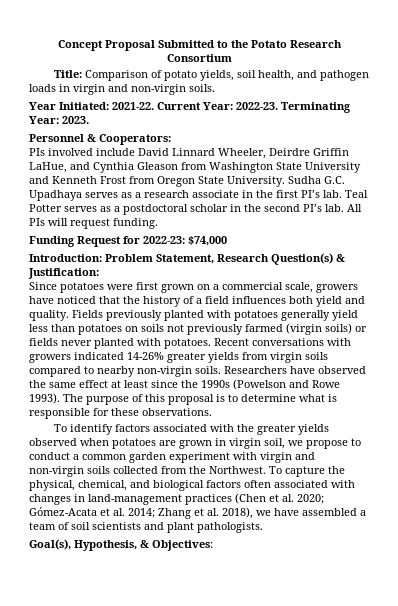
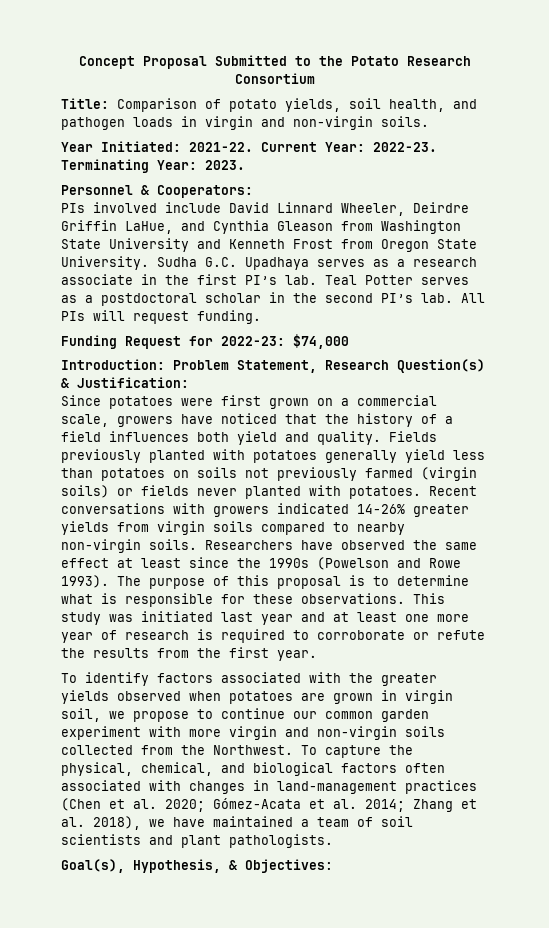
(212, 412) none -> [413,593,445,604] [61,611,469,625] [61,629,485,643] [61,647,317,661] This study was initiated last year and at least one more year of research is required to corroborate or refute the results from the first year.
[29,452,79,460] conduct a -> [221,708,317,719] continue our
(257, 456) none -> [189,729,221,737] more
[302,508,357,516] assembled -> [213,816,293,827] maintained

